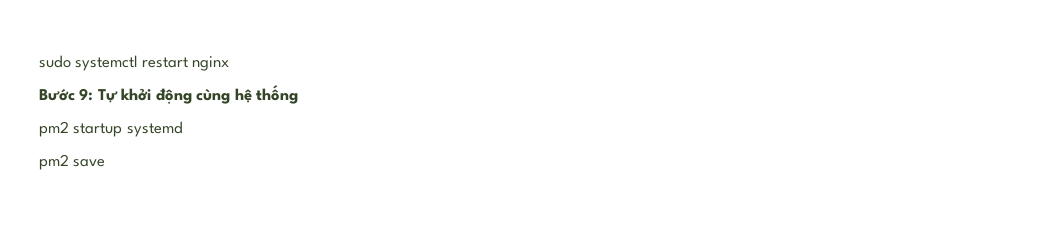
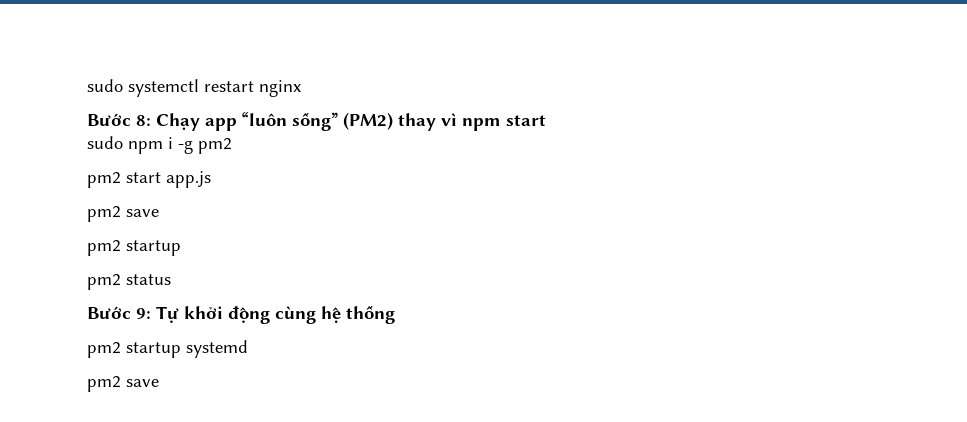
(230, 63) none -> [87,112,546,131] [87,136,232,154] [87,171,211,188] [87,206,159,222] [87,240,181,256] [87,274,171,290] // Bước 8: Chạy app “luôn sống” (PM2) thay vì npm start // sudo npm i -g pm2 // pm2 start app.js // pm2 save // pm2 startup // pm2 status

